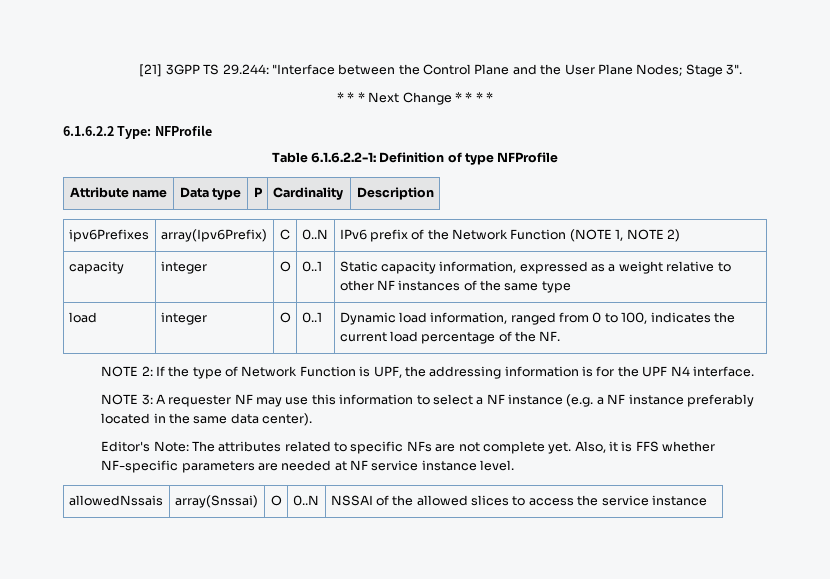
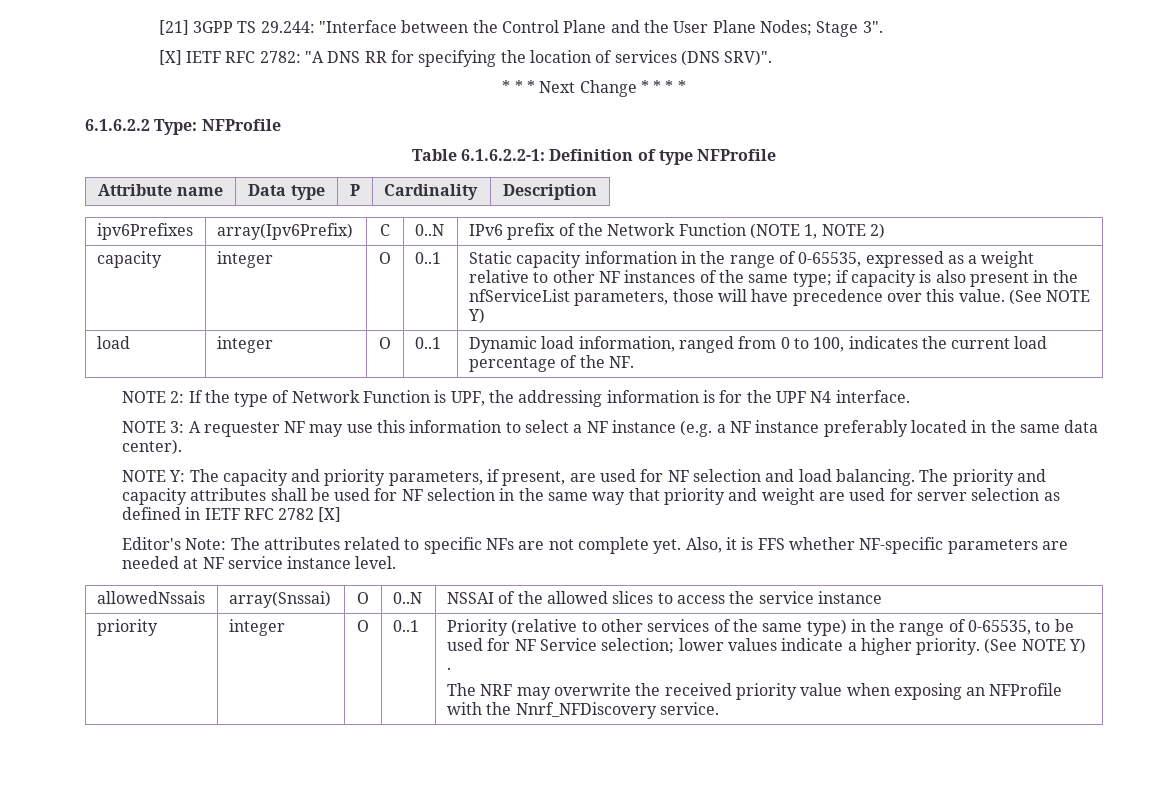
(743, 69) none -> [158,50,773,67] // [X] IETF RFC 2782: "A DNS RR for specifying the location of services (DNS SRV)".
[439,261,517,273] information, -> [584,251,862,268] information in the range of 0-65535,
[541,281,571,293] type -> [792,270,1078,287] [468,289,1091,306] [467,308,485,324] type; if capacity is also present in the nfServiceList parameters, those will have precedence over this value. (See NOTE Y)
(313, 419) none -> [121,469,1046,486] [121,488,1060,505] [121,507,342,522] // NOTE Y: The capacity and priority parameters, if present, are used for NF selection and load balancing. The priority and capacity attributes shall be used for NF selection in the same way that priority and weight are used for server selection as defined in IETF RFC 2782 [X]
(707, 500) none -> [96,619,158,636] [228,619,285,636] [357,620,369,632] [392,620,419,632] [446,619,1074,636] [446,638,1087,655] [446,667,451,670] [446,683,1063,700] [446,702,719,719] // priority | integer | O | 0..1 | Priority (relative to other services of the same type) in the range of 0-65535, to be used for NF Service selection; lower values indicate a higher priority. (See NOTE Y) . // The NRF may overwrite the received priority value when exposing an NFProfile with the Nnrf_NFDiscovery service.

